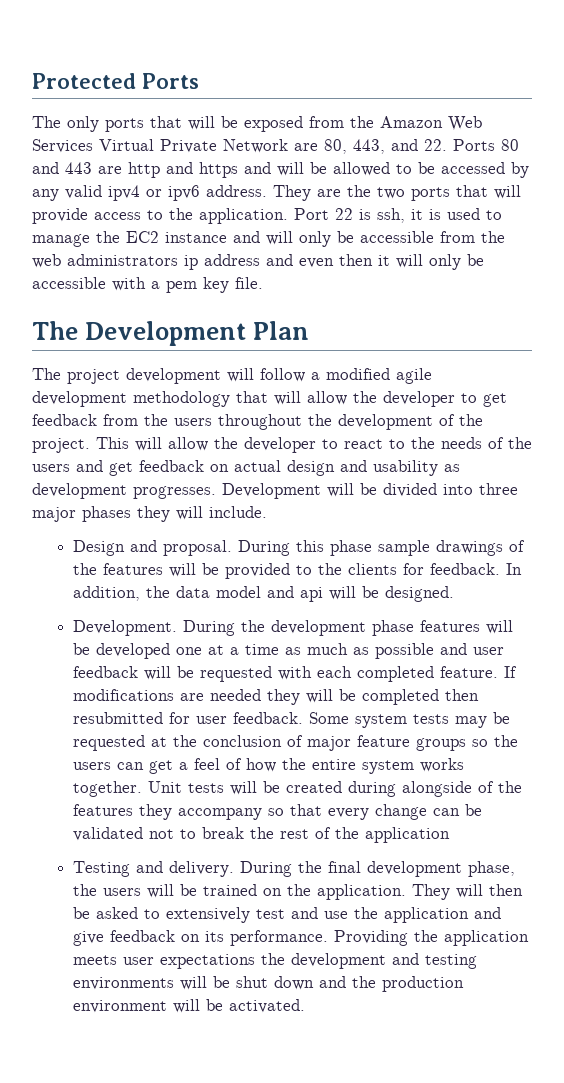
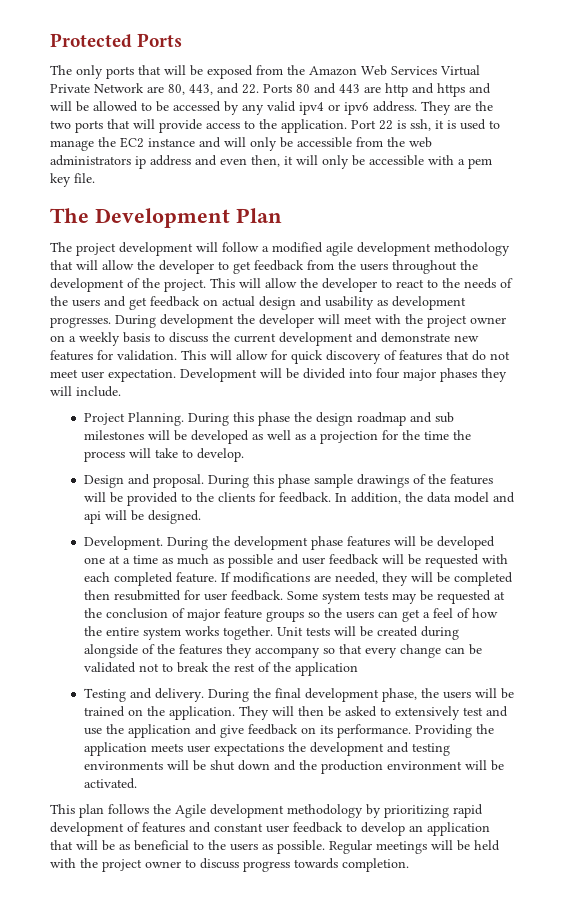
[339,254,373,266] then -> [251,155,280,167] then,
(216, 492) none -> [115,314,506,328] [50,332,479,346] [50,350,510,364] [50,369,176,382] During development the developer will meet with the project owner on a weekly basis to discuss the current development and demonstrate new features for validation. This will allow for quick discovery of features that do not meet user expectation.
[479,483,518,495] three -> [376,368,399,379] four
(267, 512) none -> [83,412,454,426] [83,430,471,444] [83,448,244,462] // Project Planning. During this phase the design roadmap and sub milestones will be developed as well as a projection for the time the process will take to develop.
[210,689,262,701] needed -> [334,572,378,584] needed,
(306, 1006) none -> [50,804,483,818] [50,822,490,836] [50,840,500,854] [50,858,409,872] // This plan follows the Agile development methodology by prioritizing rapid development of features and constant user feedback to develop an application that will be as beneficial to the users as possible. Regular meetings will be held with the project owner to discuss progress towards completion.

